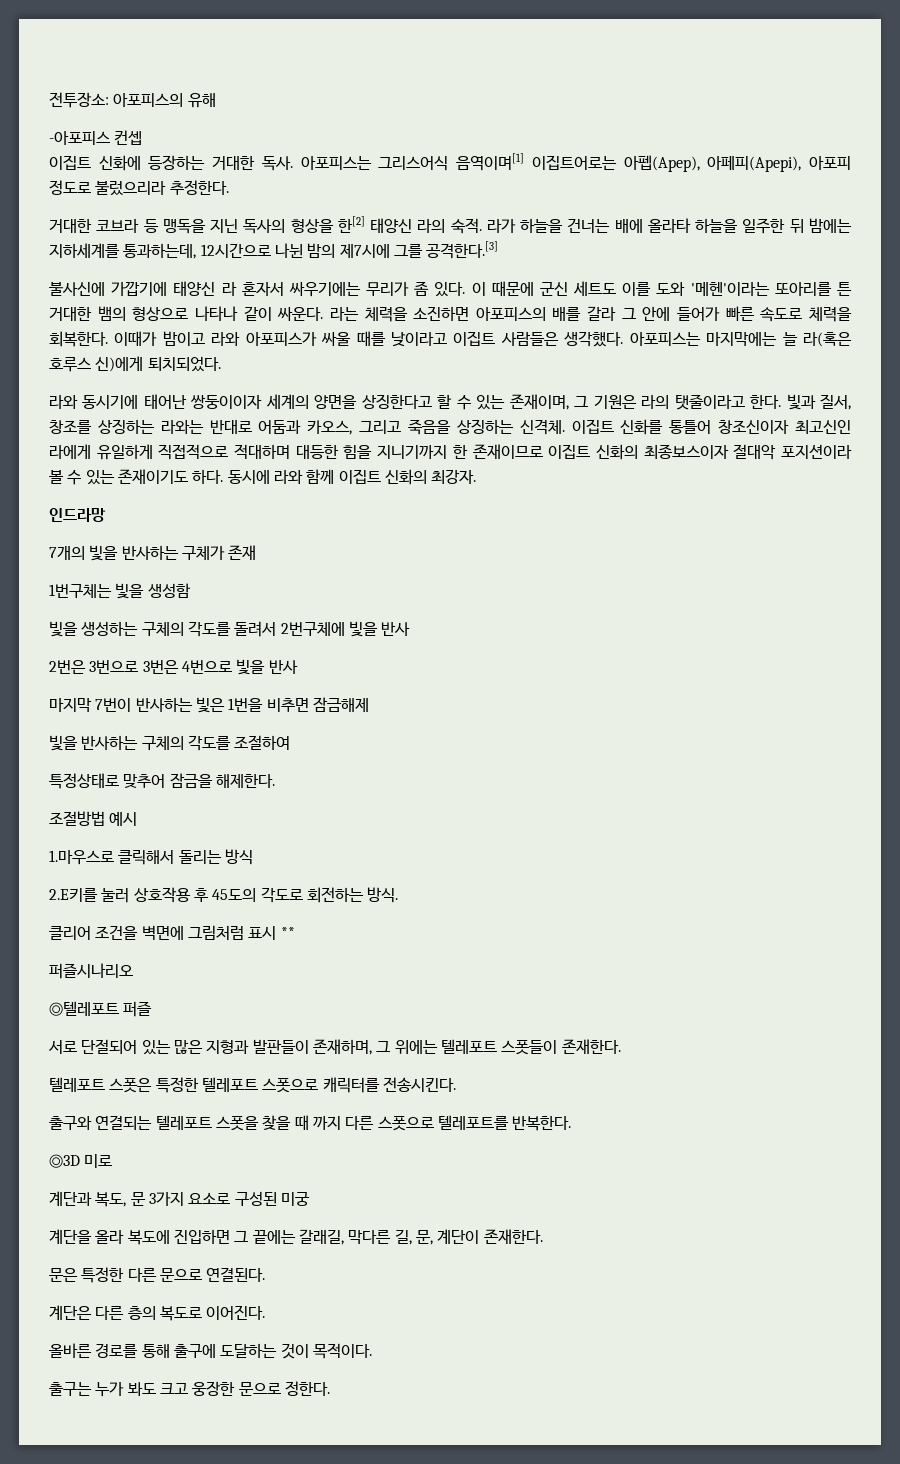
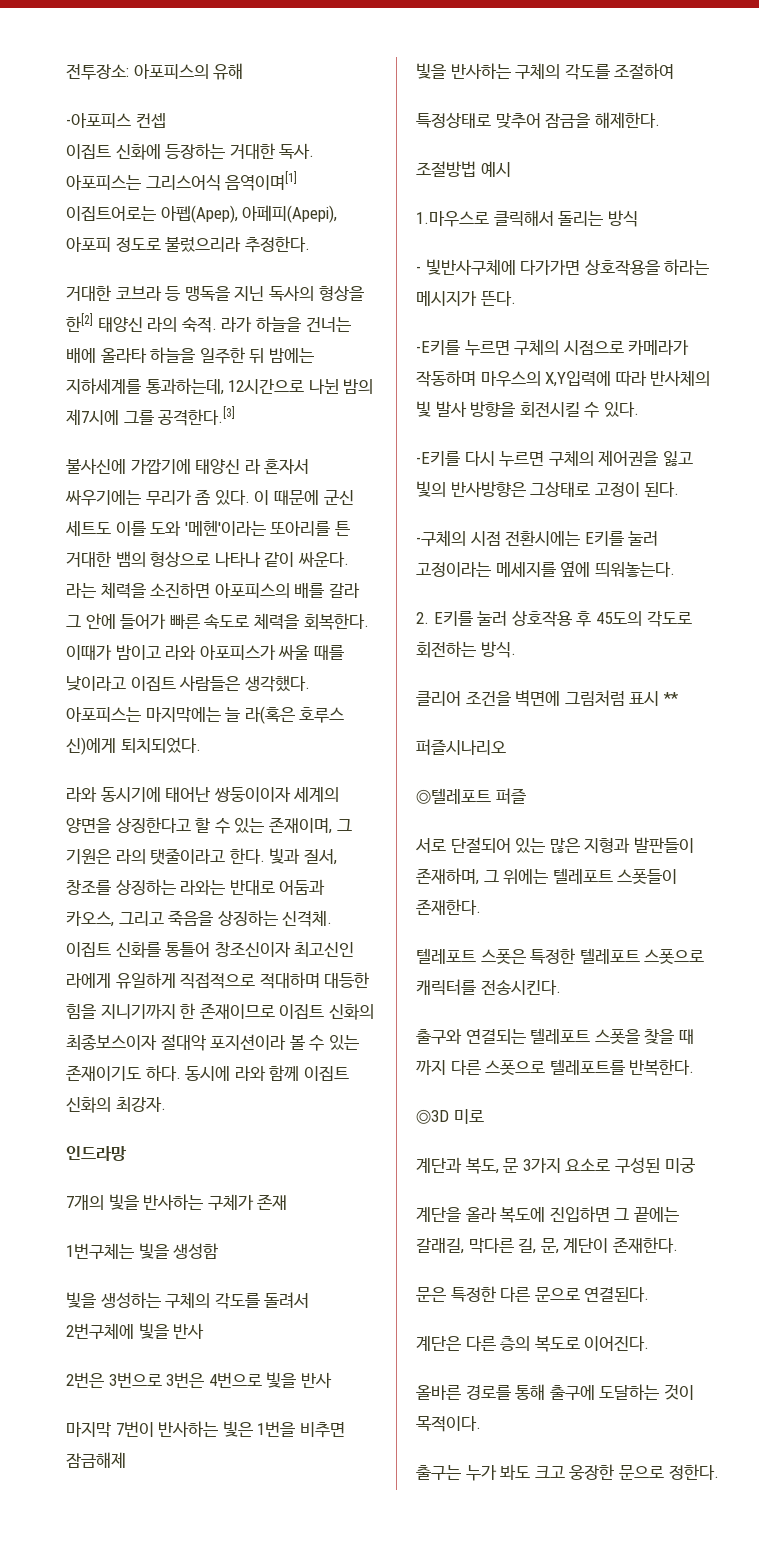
[49,888,98,902] 2.E키를 -> [416,259,710,276] [416,291,516,306] [416,339,690,356] [416,370,711,387] [416,401,639,418] [416,450,693,467] [416,481,680,497] [416,530,659,546] [416,561,675,578] [416,611,473,626] - 빛반사구체에 다가가면 상호작용을 하라는 메시지가 뜬다. // -E키를 누르면 구체의 시점으로 카메라가 작동하며 마우스의 X,Y입력에 따라 반사체의 빛 발사 방향을 회전시킬 수 있다. // -E키를 다시 누르면 구체의 제어권을 잃고 빛의 반사방향은 그상태로 고정이 된다. // -구체의 시점 전환시에는 E키를 눌러 고정이라는 메세지를 옆에 띄워놓는다. // 2. E키를

